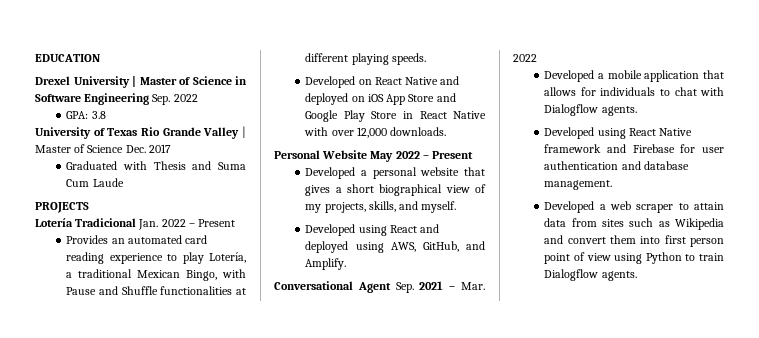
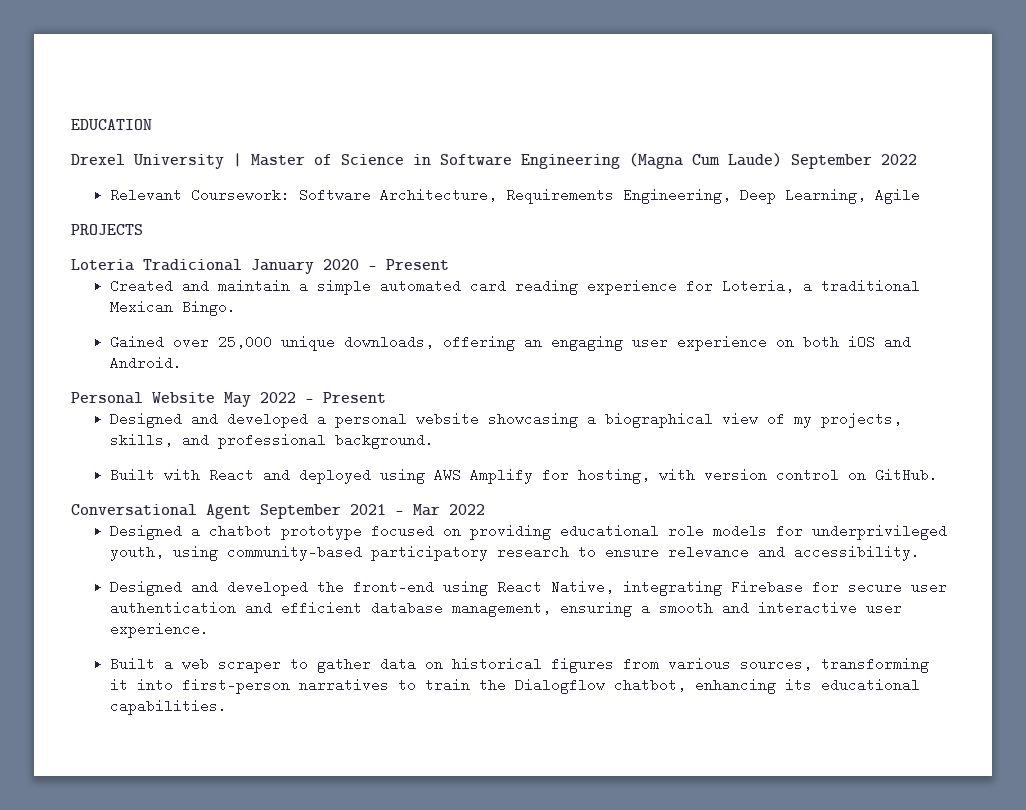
[152,94,198,105] [66,111,106,119] [35,126,246,139] [35,144,171,153] [66,161,246,170] [66,178,124,187] [35,202,89,213] [35,218,236,230] [66,235,208,244] [66,252,246,264] [66,269,246,281] [66,286,246,295] [305,53,426,65] [305,76,460,88] [305,93,456,105] [305,110,486,122] [304,127,447,138] Sep. 2022 // GPA: 3.8 // University of Texas Rio Grande Valley | Master of Science Dec. 2017 // Graduated with Thesis and Suma Cum Laude // PROJECTS // Lotería Tradicional Jan. 2022 – Present // Provides an automated card reading experience to play Lotería, a traditional Mexican Bingo, with Pause and Shuffle functionalities at different playing speeds. // Developed on React Native and deployed on iOS App Store and Google Play Store in React Native with over 12,000 downloads. -> [629,153,917,169] [109,188,920,204] [71,224,143,235] [71,259,449,274] [109,279,920,295] [109,300,236,316] [109,335,911,351] [109,356,182,370] (Magna Cum Laude) September 2022 // Relevant Coursework: Software Architecture, Requirements Engineering, Deep Learning, Agile // PROJECTS // Loteria Tradicional January 2020 – Present // Created and maintain a simple automated card reading experience for Loteria, a traditional Mexican Bingo. // Gained over 25,000 unique downloads, offering an engaging user experience on both iOS and Android.
[305,167,485,179] [305,184,375,196] Developed a personal website that gives a short -> [109,412,596,428] Designed and developed a personal website showcasing a
[421,201,457,213] [305,224,440,236] [305,241,485,253] [305,258,347,270] myself. // Developed using React and deployed using AWS, GitHub, and Amplify. -> [217,433,434,449] [109,468,938,484] professional background. // Built with React and deployed using AWS Amplify for hosting, with version control on GitHub.
[395,282,414,293] Sep. -> [260,504,341,519] September
[461,282,485,290] [513,54,537,62] [544,70,724,82] [544,87,724,96] [544,104,637,116] [544,127,693,139] [544,144,627,153] Mar. 2022 // Developed a mobile application that allows for individuals to chat with Dialogflow agents. // Developed using React Native framework and -> [413,504,485,516] [109,524,947,540] [109,545,920,561] [109,580,722,596] Mar 2022 // Designed a chatbot prototype focused on providing educational role models for underprivileged youth, using community-based participatory research to ensure relevance and accessibility. // Designed and developed the front-end using React Native, integrating
(696, 148) none -> [847,580,902,594] secure
[643,161,689,170] [544,180,613,190] [544,201,724,213] [544,218,724,230] [544,235,724,247] [544,252,724,264] [544,269,637,281] database management. // Developed a web scraper to attain data from sites such as Wikipedia and convert them into first person point of view using Python to train Dialogflow agents. -> [280,601,902,617] [109,622,209,638] [109,657,929,673] [109,678,920,694] [109,699,227,715] efficient database management, ensuring a smooth and interactive user experience. // Built a web scraper to gather data on historical figures from various sources, transforming it into first-person narratives to train the Dialogflow chatbot, enhancing its educational capabilities.

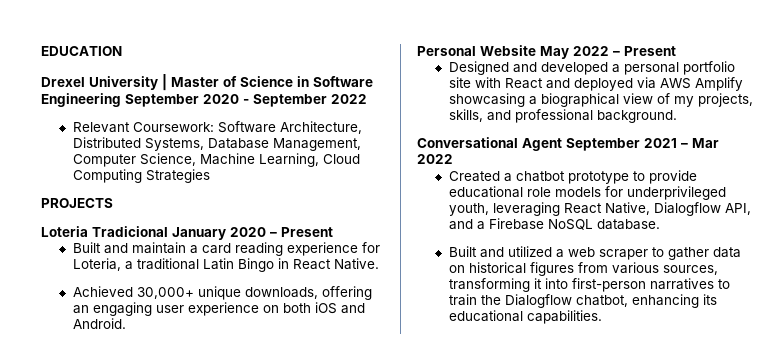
[629,153,782,169] (Magna Cum Laude) -> [125,94,249,107] September 2020 -
[505,188,920,204] Requirements Engineering, Deep Learning, Agile -> [72,137,361,151] [72,153,360,167] [72,169,210,183] Distributed Systems, Database Management, Computer Science, Machine Learning, Cloud Computing Strategies
[109,279,173,293] Created -> [72,242,101,253] Built
[316,279,461,295] simple automated -> (198, 249) none
[109,300,236,316] [109,335,272,349] Mexican Bingo. // Gained over 25,000 -> [202,258,379,272] [72,286,194,299] Latin Bingo in React Native. // Achieved 30,000+
[415,412,479,426] website -> [682,61,735,75] [448,77,743,91] portfolio site with React and deployed via AWS Amplify
[109,468,938,484] // Built with React and deployed using AWS Amplify for hosting, with version control on GitHub. -> (677, 116) none
[109,524,182,540] Designed -> [448,171,500,182] Created
[370,524,551,540] focused on providing -> [632,170,697,184] to provide
[172,545,920,561] [109,580,947,596] [109,601,902,617] [109,622,209,638] [109,657,155,671] using community-based participatory research to ensure relevance and accessibility. // Designed and developed the front-end using React Native, integrating Firebase for secure user authentication and efficient database management, ensuring a smooth and interactive user experience. // Built -> [492,202,751,216] [448,218,660,230] [448,246,552,258] leveraging React Native, Dialogflow API, and a Firebase NoSQL database. // Built and utilized

